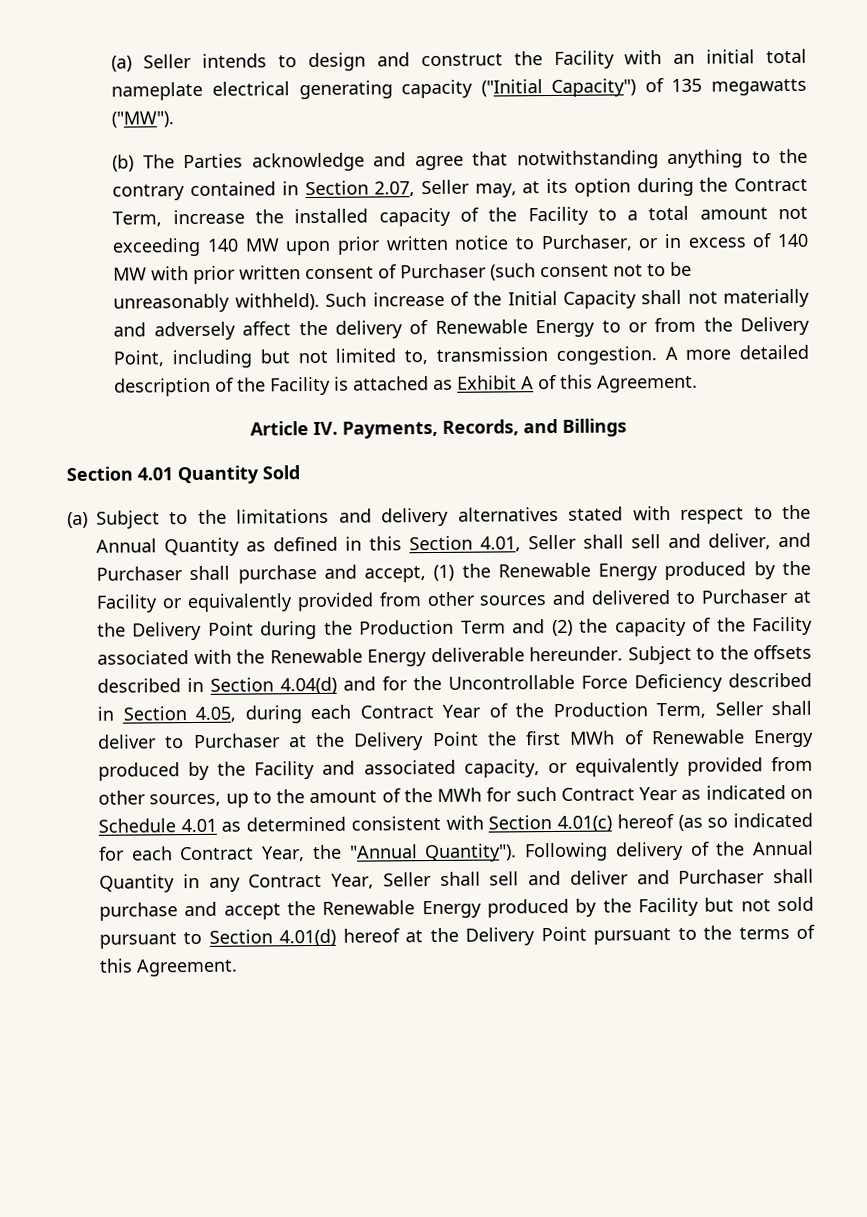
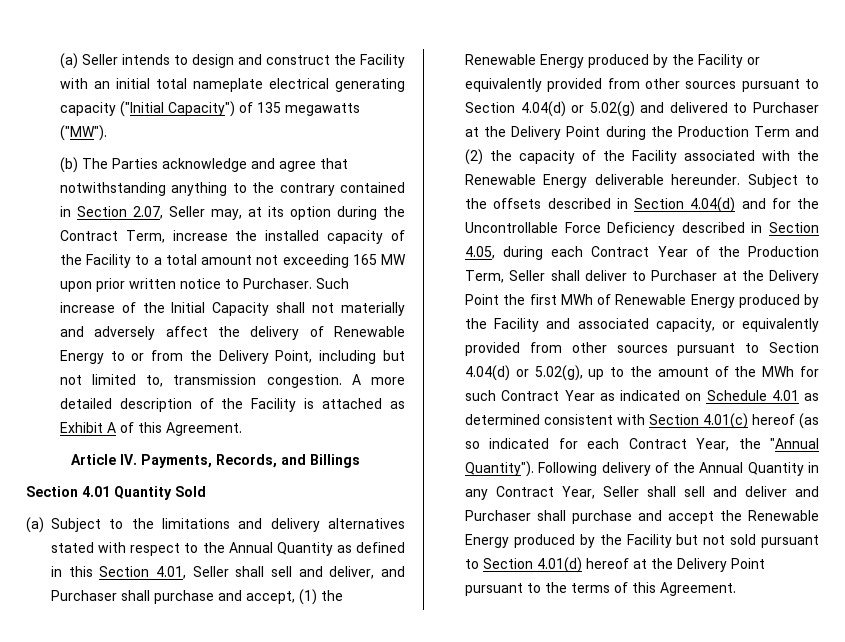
[207,238,240,252] 140 -> [352,254,377,265] 165
[540,233,808,252] [113,261,693,285] [113,292,320,313] Purchaser, or in excess of 140 MW with prior written consent of Purchaser (such consent not to be unreasonably withheld). -> [242,278,312,289] Purchaser.
(547, 600) none -> [741,79,819,92] [465,101,635,117] pursuant to Section 4.04(d) or 5.02(g)
[149,793,222,807] sources, -> [616,342,819,356] [465,365,583,381] sources pursuant to Section 4.04(d) or 5.02(g),

